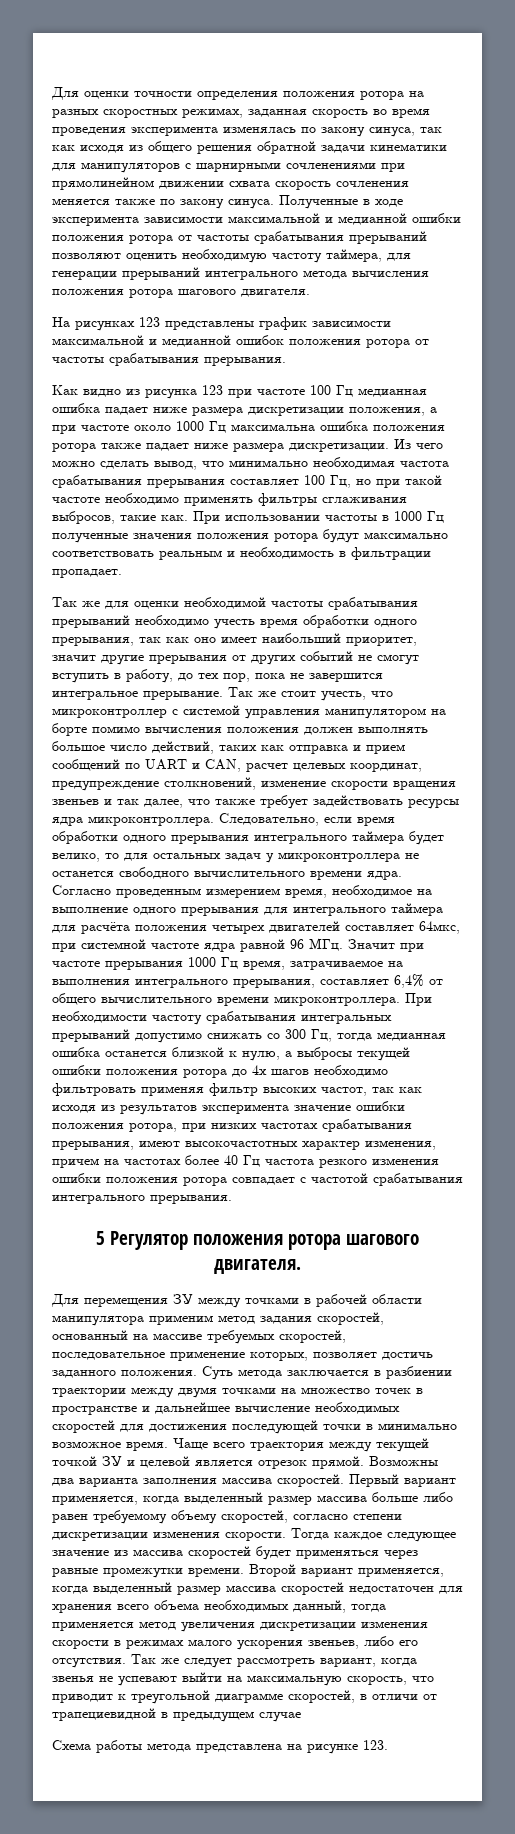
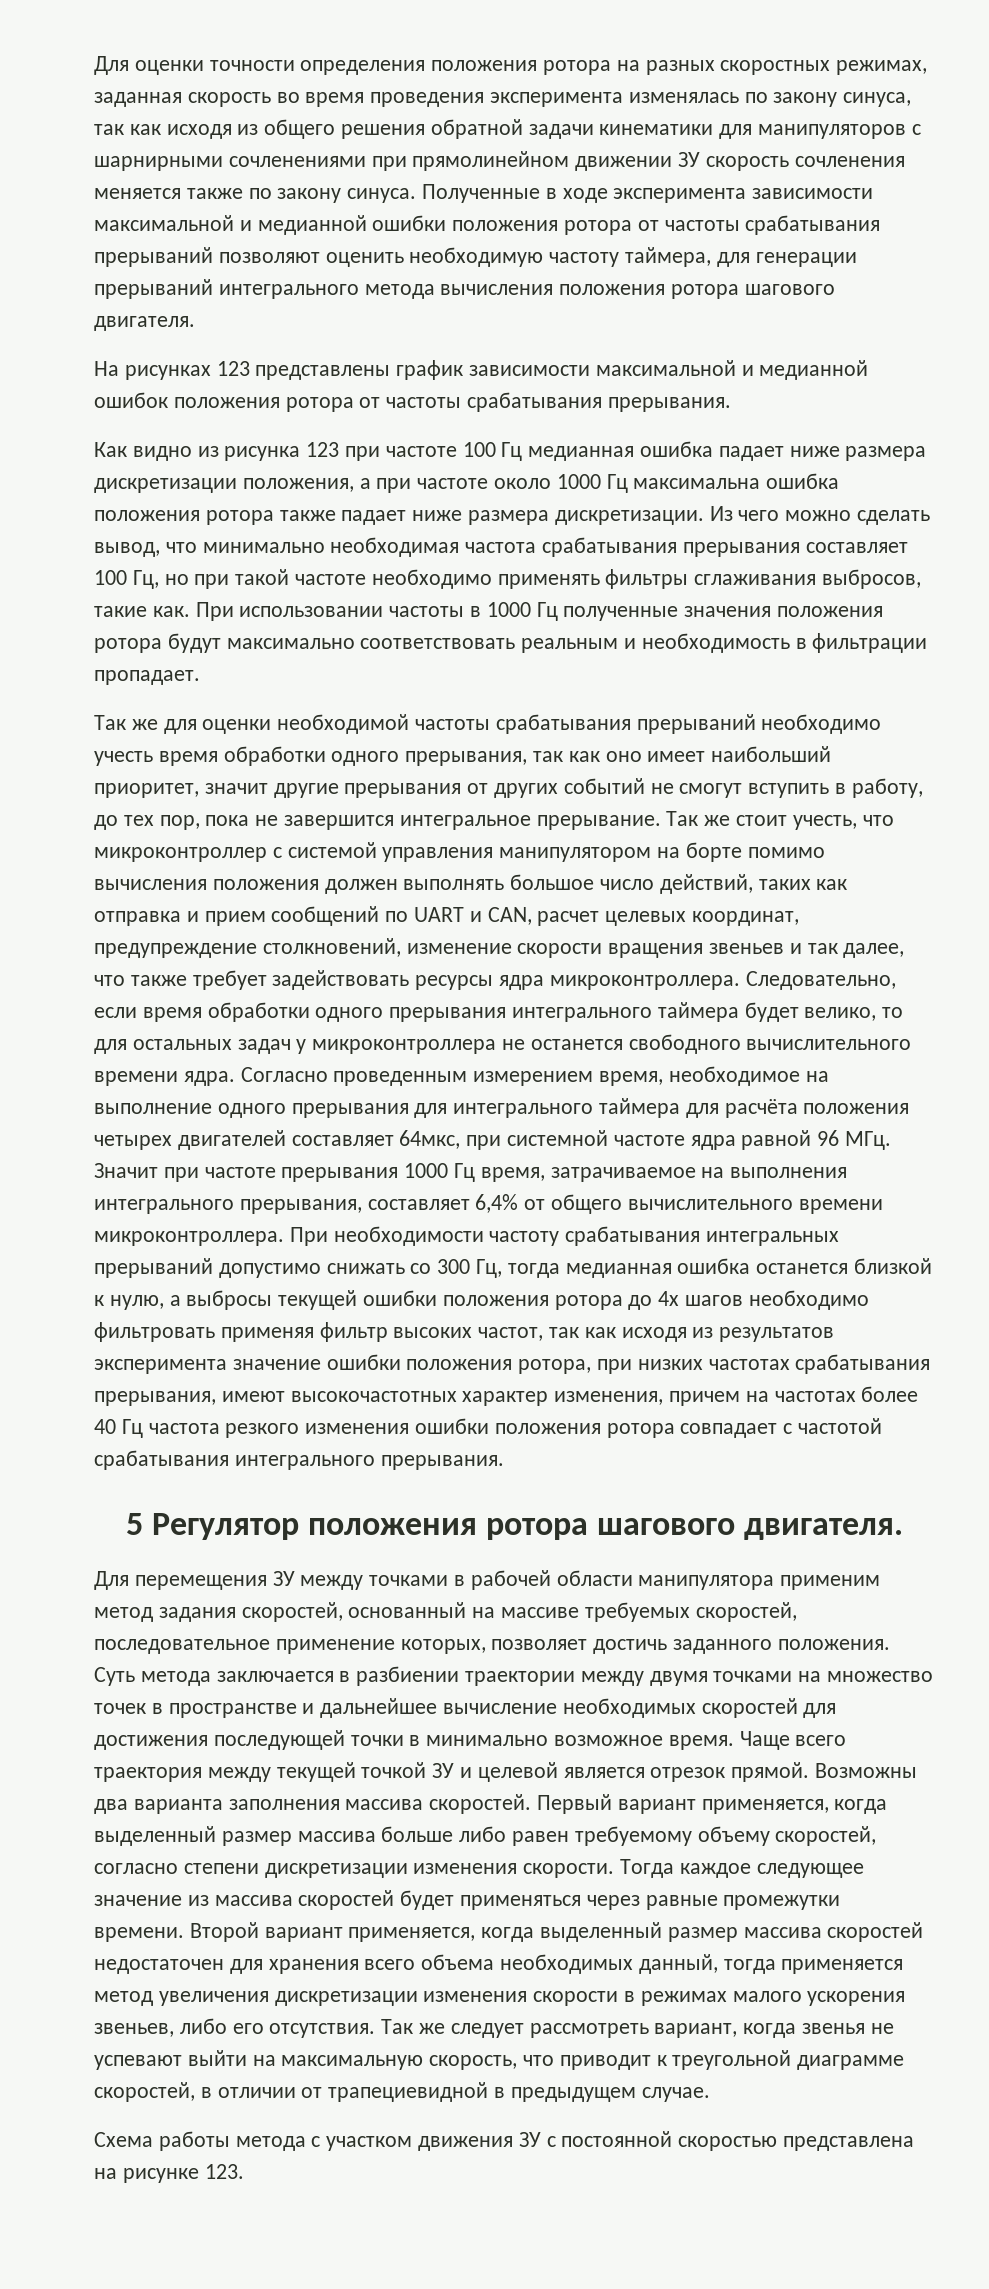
[229,181,270,187] схвата -> [678,152,701,167] ЗУ
[372,1694,418,1700] отличи -> [217,2087,296,2098] отличии
[259,1712,301,1722] случае -> [641,2087,710,2102] случае.
(191, 1747) none -> [311,2131,778,2151] с участком движения ЗУ с постоянной скоростью

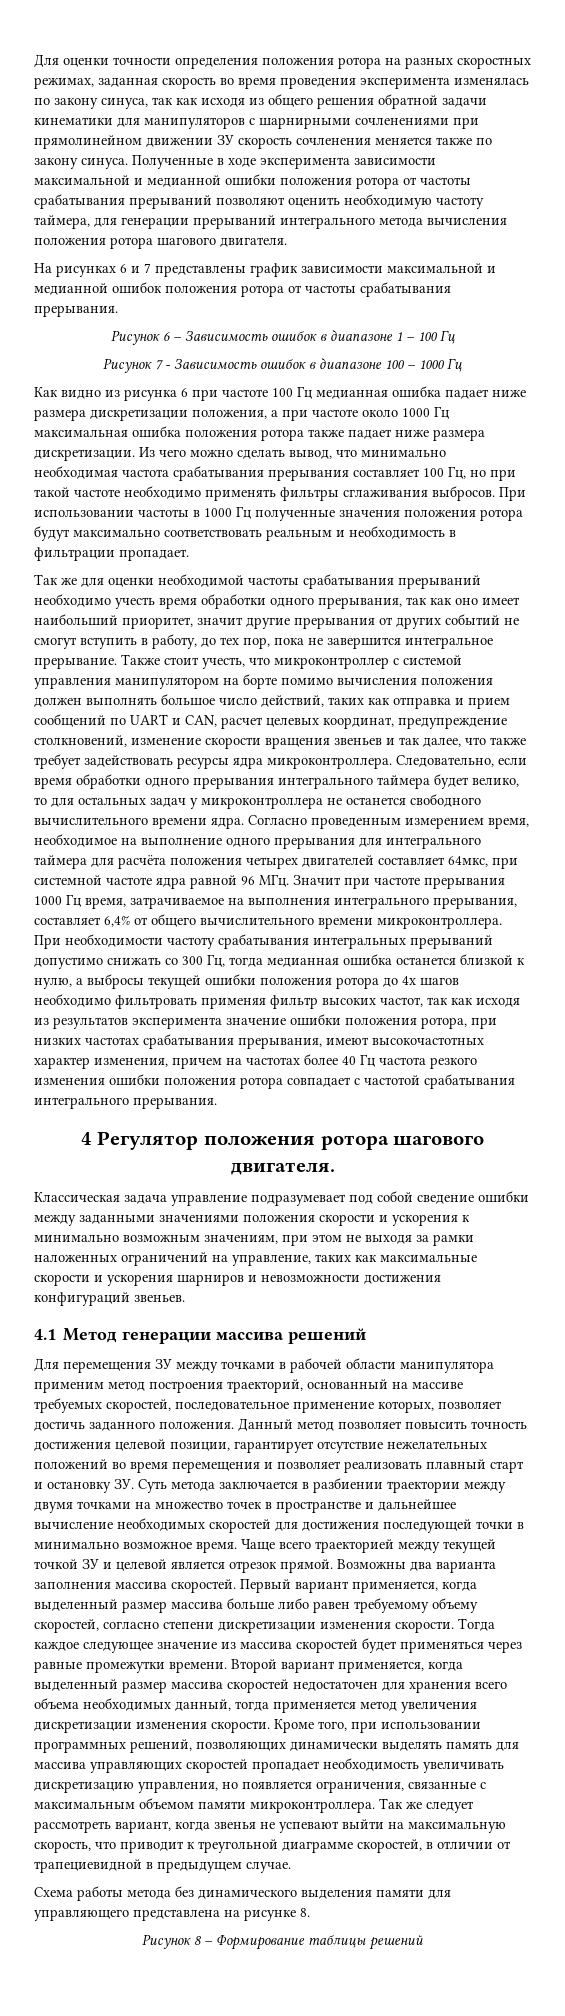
[216,361,250,376] 123 -> [120,263,151,273] 6 и 7
(731, 404) none -> [110,330,455,345] [103,358,462,373] // Рисунок 6 – Зависимость ошибок в диапазоне 1 – 100 Гц // Рисунок 7 - Зависимость ошибок в диапазоне 100 – 1000 Гц
[306,442,340,457] 123 -> [181,388,188,397] 6
[633,478,761,489] максимальна -> [34,430,128,437] максимальная
[822,569,922,589] [94,606,190,617] выбросов, такие как. -> [432,486,495,501] выбросов.
[666,811,731,826] Так же -> [121,654,160,665] Также
[125,1513,143,1535] 5 -> [80,1132,92,1145] 4
(904, 1529) none -> [34,1191,529,1206] [34,1214,470,1226] [34,1234,474,1246] [34,1252,477,1266] [34,1274,441,1286] [34,1292,185,1306] [34,1328,368,1344] // Классическая задача управление подразумевает под собой сведение ошибки между заданными значениями положения скорости и ускорения к минимально возможным значениям, при этом не выходя за рамки наложенных ограничений на управление, таких как максимальные скорости и ускорения шарниров и невозможности достижения конфигураций звеньев. // 4.1 Метод генерации массива решений
[158,1602,343,1622] задания скоростей, -> [149,1379,303,1393] построения траекторий,
(890, 1644) none -> [238,1418,527,1432] [34,1439,487,1453] [34,1459,524,1473] [34,1479,134,1493] Данный метод позволяет повысить точность достижения целевой позиции, гарантирует отсутствие нежелательных положений во время перемещения и позволяет реализовать плавный старт и остановку ЗУ.
[94,1767,202,1782] траектория -> [315,1539,394,1553] траекторией
[533,1991,906,2006] [94,2018,376,2038] скорости в режимах малого ускорения звеньев, либо его отсутствия. -> [211,1719,481,1733] [34,1739,519,1753] [34,1758,504,1773] [34,1781,486,1793] [34,1798,375,1813] скорости. Кроме того, при использовании программных решений, позволяющих динамически выделять память для массива управляющих скоростей пропадает необходимость увеличивать дискретизацию управления, но появляется ограничения, связанные с максимальным объемом памяти микроконтроллера.
[311,2131,915,2151] [94,2164,244,2183] с участком движения ЗУ с постоянной скоростью представлена на рисунке 123. -> [175,1886,451,1899] [34,1908,310,1921] [142,1934,423,1950] без динамического выделения памяти для управляющего представлена на рисунке 8. // Рисунок 8 – Формирование таблицы решений

